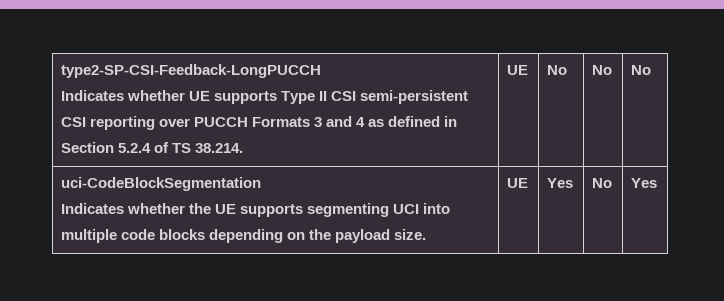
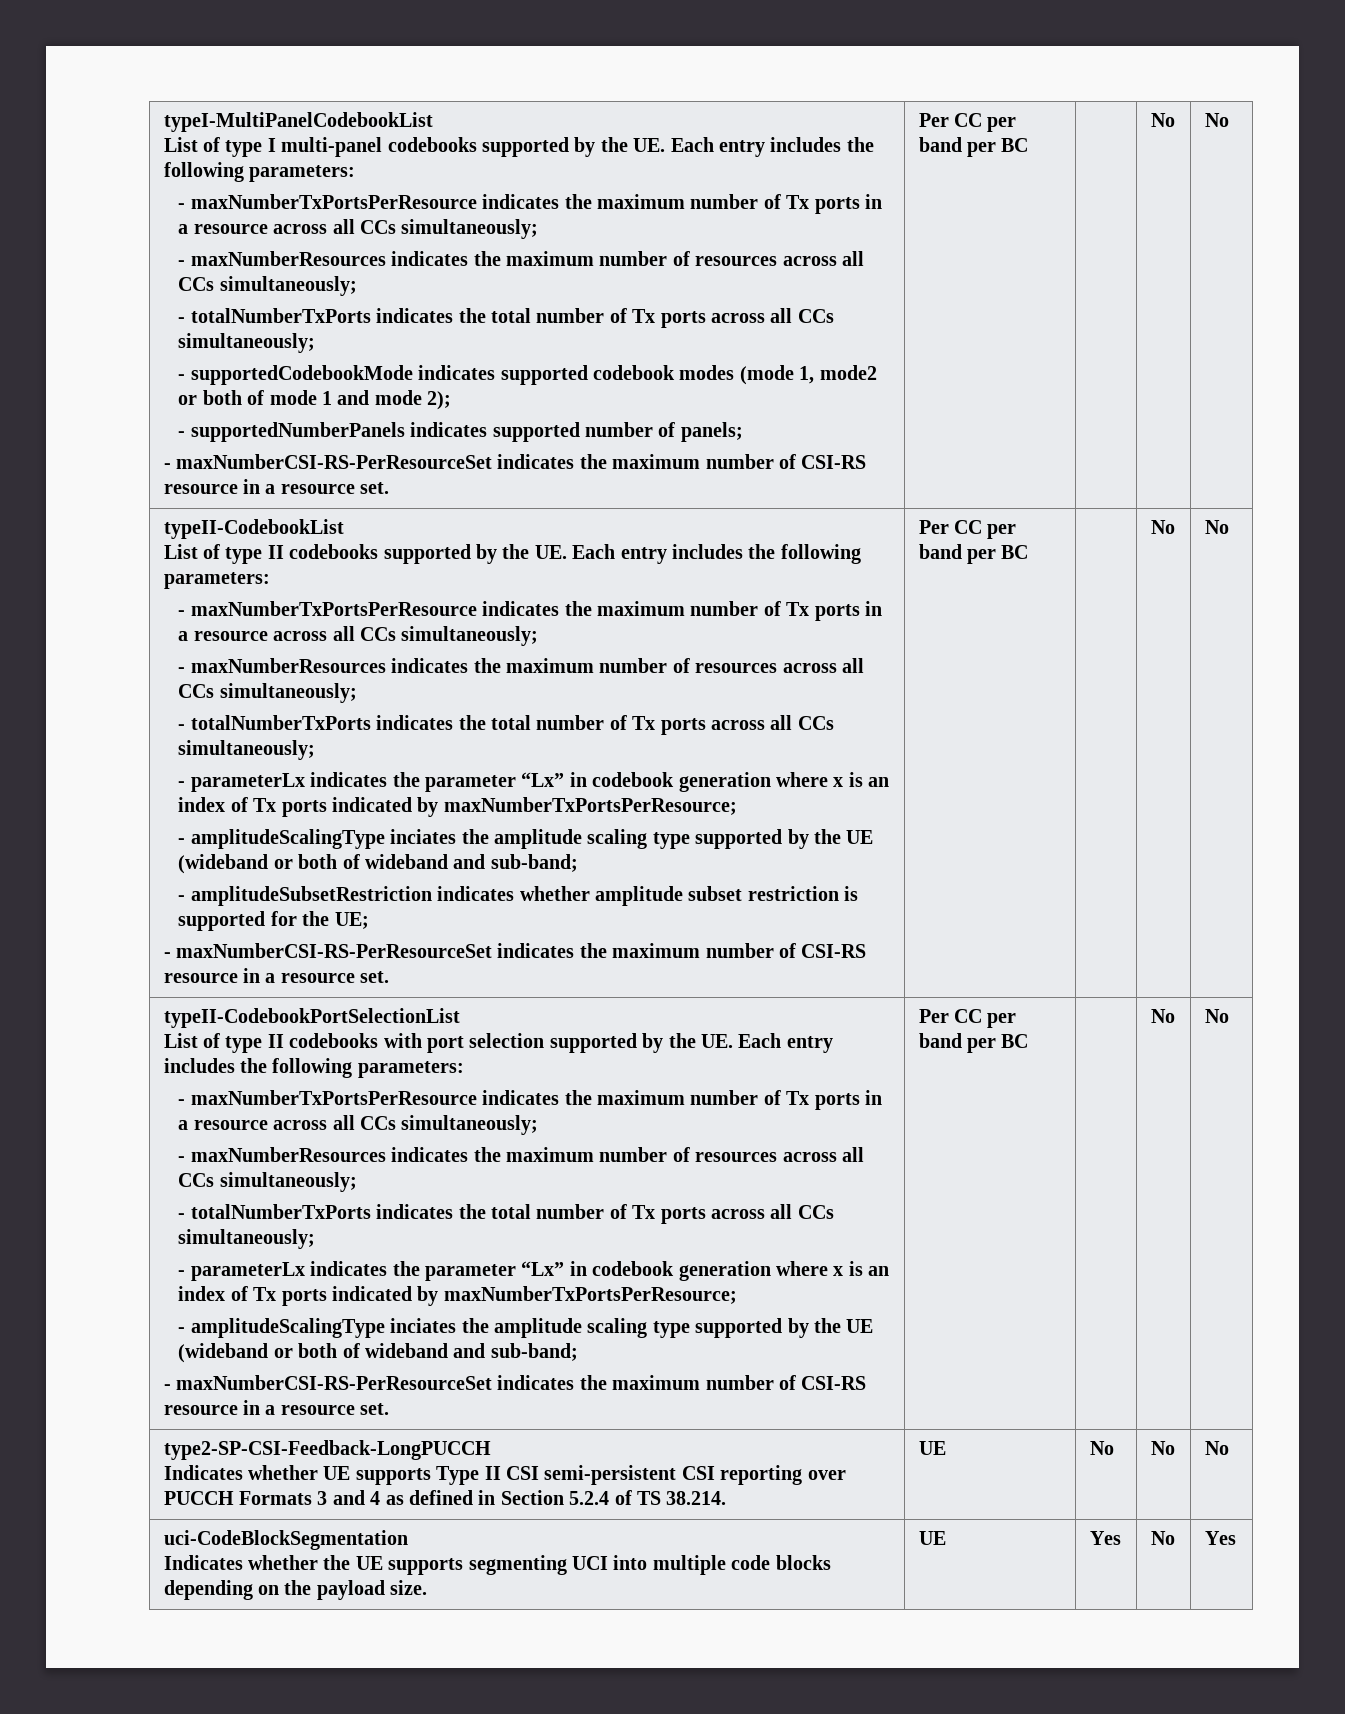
(60, 71) none -> [163,112,433,132] [163,137,874,157] [163,162,356,182] [178,194,883,214] [178,219,539,239] [178,251,865,266] [178,276,357,296] [178,308,834,328] [178,333,316,353] [178,365,877,385] [178,390,452,410] [178,422,743,442] [163,454,867,469] [163,479,390,494] [918,113,1017,132] [918,137,1029,157] [1150,113,1175,127] [1204,113,1229,127] [163,519,344,539] [163,544,861,564] [163,572,270,589] [178,601,883,621] [178,626,539,646] [178,658,865,673] [178,683,357,703] [178,715,834,735] [178,740,316,760] [178,772,890,792] [178,797,737,817] [178,829,874,849] [178,854,578,874] [178,886,859,906] [178,911,369,931] [163,943,867,958] [163,968,390,983] [918,520,1017,539] [918,544,1029,564] [1150,520,1175,534] [1204,520,1229,534] [163,1008,460,1028] [163,1033,833,1053] [163,1058,464,1078] [178,1090,883,1110] [178,1115,539,1135] [178,1147,865,1162] [178,1172,357,1192] [178,1204,834,1224] [178,1229,316,1249] [178,1261,890,1281] [178,1286,737,1306] [178,1318,874,1338] [178,1343,578,1363] [163,1375,867,1390] [163,1400,390,1415] [918,1009,1017,1028] [918,1033,1029,1053] [1150,1009,1175,1023] [1204,1009,1229,1023] typeI-MultiPanelCodebookList // List of type I multi-panel codebooks supported by the UE. Each entry includes the following parameters: // - maxNumberTxPortsPerResource indicates the maximum number of Tx ports in a resource across all CCs simultaneously; // - maxNumberResources indicates the maximum number of resources across all CCs simultaneously; // - totalNumberTxPorts indicates the total number of Tx ports across all CCs simultaneously; // - supportedCodebookMode indicates supported codebook modes (mode 1, mode2 or both of mode 1 and mode 2); // - supportedNumberPanels indicates supported number of panels; // - maxNumberCSI-RS-PerResourceSet indicates the maximum number of CSI-RS resource in a resource set. | Per CC per band per BC | | No | No // typeII-CodebookList // List of type II codebooks supported by the UE. Each entry includes the following parameters: // - maxNumberTxPortsPerResource indicates the maximum number of Tx ports in a resource across all CCs simultaneously; // - maxNumberResources indicates the maximum number of resources across all CCs simultaneously; // - totalNumberTxPorts indicates the total number of Tx ports across all CCs simultaneously; // - parameterLx indicates the parameter “Lx” in codebook generation where x is an index of Tx ports indicated by maxNumberTxPortsPerResource; // - amplitudeScalingType inciates the amplitude scaling type supported by the UE (wideband or both of wideband and sub-band; // - amplitudeSubsetRestriction indicates whether amplitude subset restriction is supported for the UE; // - maxNumberCSI-RS-PerResourceSet indicates the maximum number of CSI-RS resource in a resource set. | Per CC per band per BC | | No | No // typeII-CodebookPortSelectionList // List of type II codebooks with port selection supported by the UE. Each entry includes the following parameters: // - maxNumberTxPortsPerResource indicates the maximum number of Tx ports in a resource across all CCs simultaneously; // - maxNumberResources indicates the maximum number of resources across all CCs simultaneously; // - totalNumberTxPorts indicates the total number of Tx ports across all CCs simultaneously; // - parameterLx indicates the parameter “Lx” in codebook generation where x is an index of Tx ports indicated by maxNumberTxPortsPerResource; // - amplitudeScalingType inciates the amplitude scaling type supported by the UE (wideband or both of wideband and sub-band; // - maxNumberCSI-RS-PerResourceSet indicates the maximum number of CSI-RS resource in a resource set. | Per CC per band per BC | | No | No //

